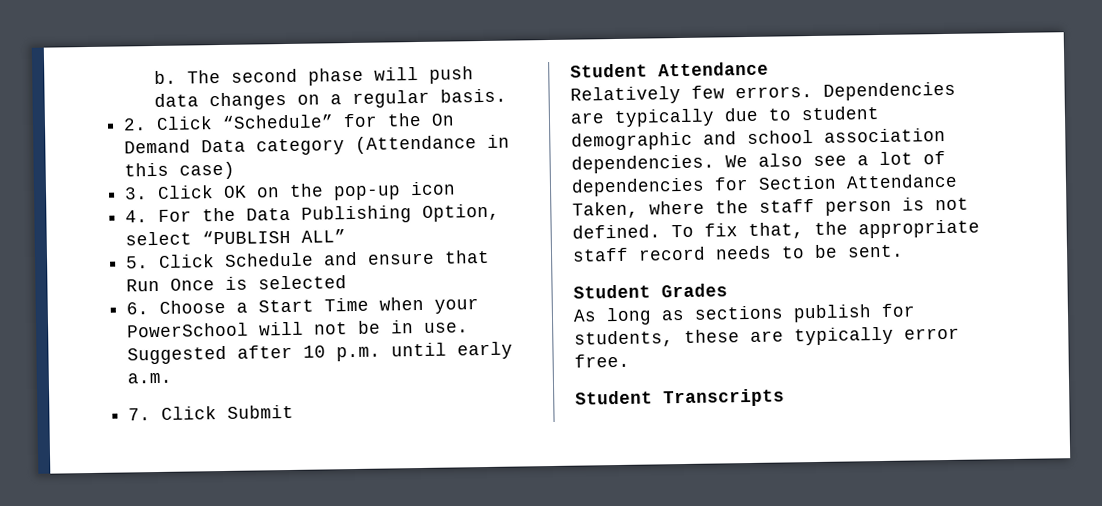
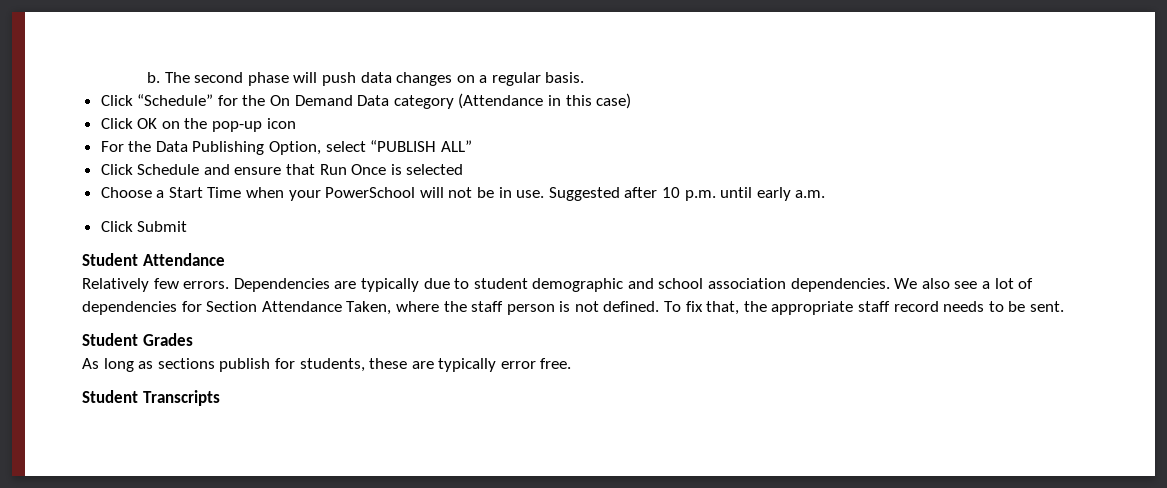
[123,118,148,131] 2. -> (585, 77) none
[124,187,149,200] 3. -> (632, 101) none
[125,210,149,223] 4. -> (296, 123) none
[126,256,150,269] 5. -> (472, 146) none
[126,302,150,315] 6. -> (464, 169) none
[128,408,152,421] 7. -> (826, 194) none

